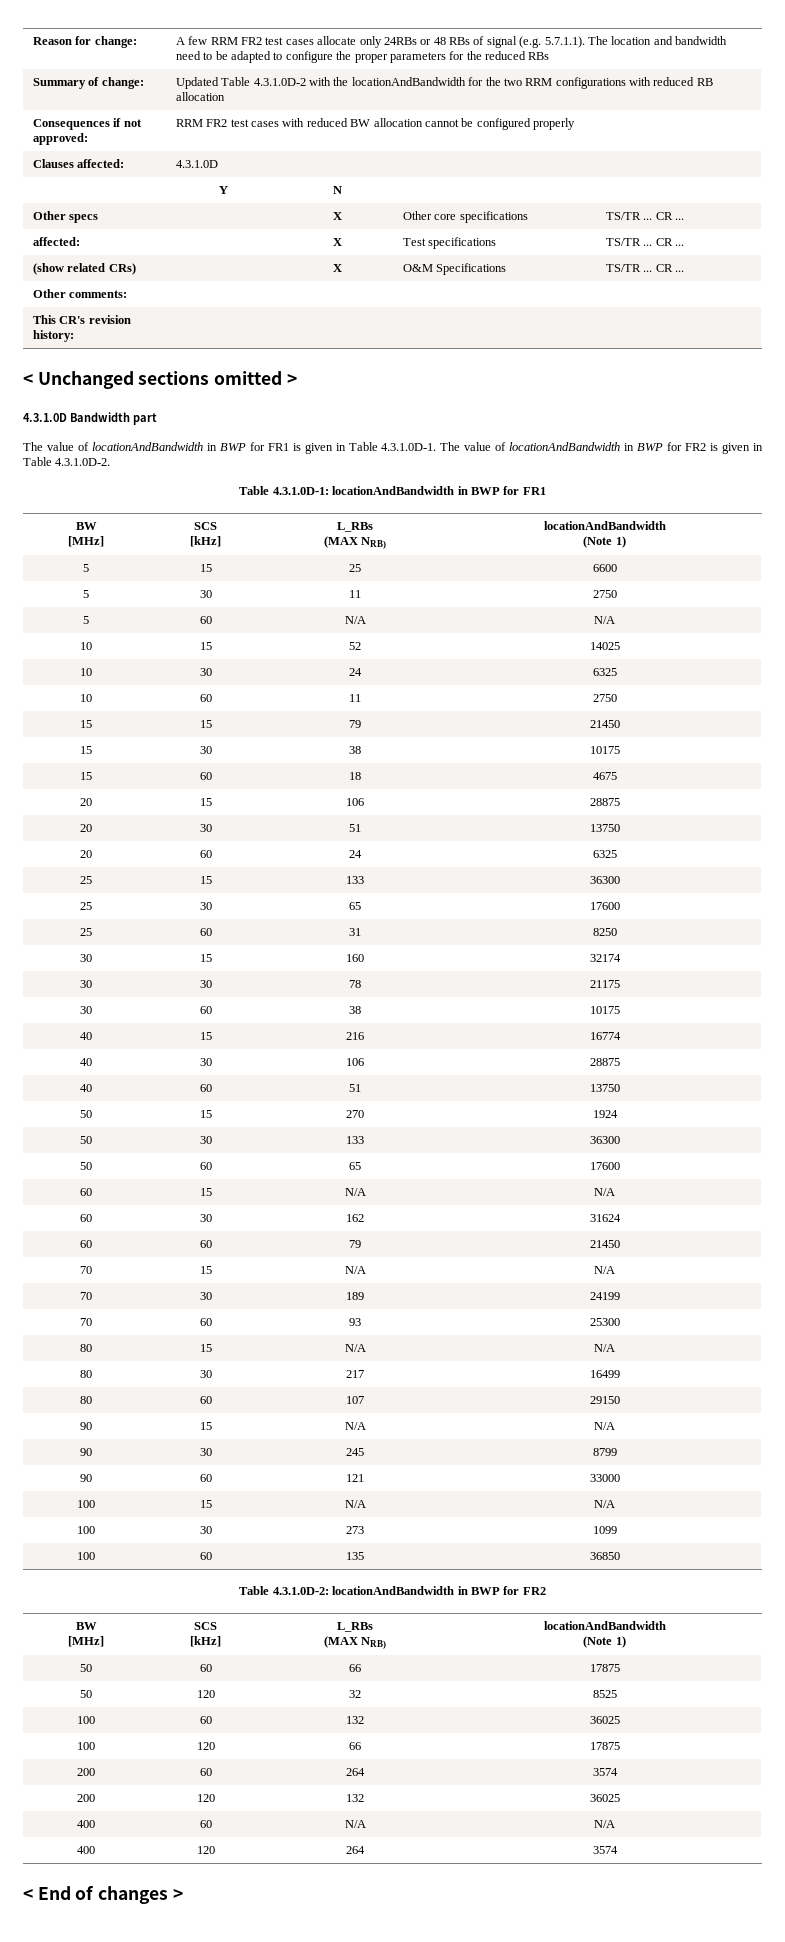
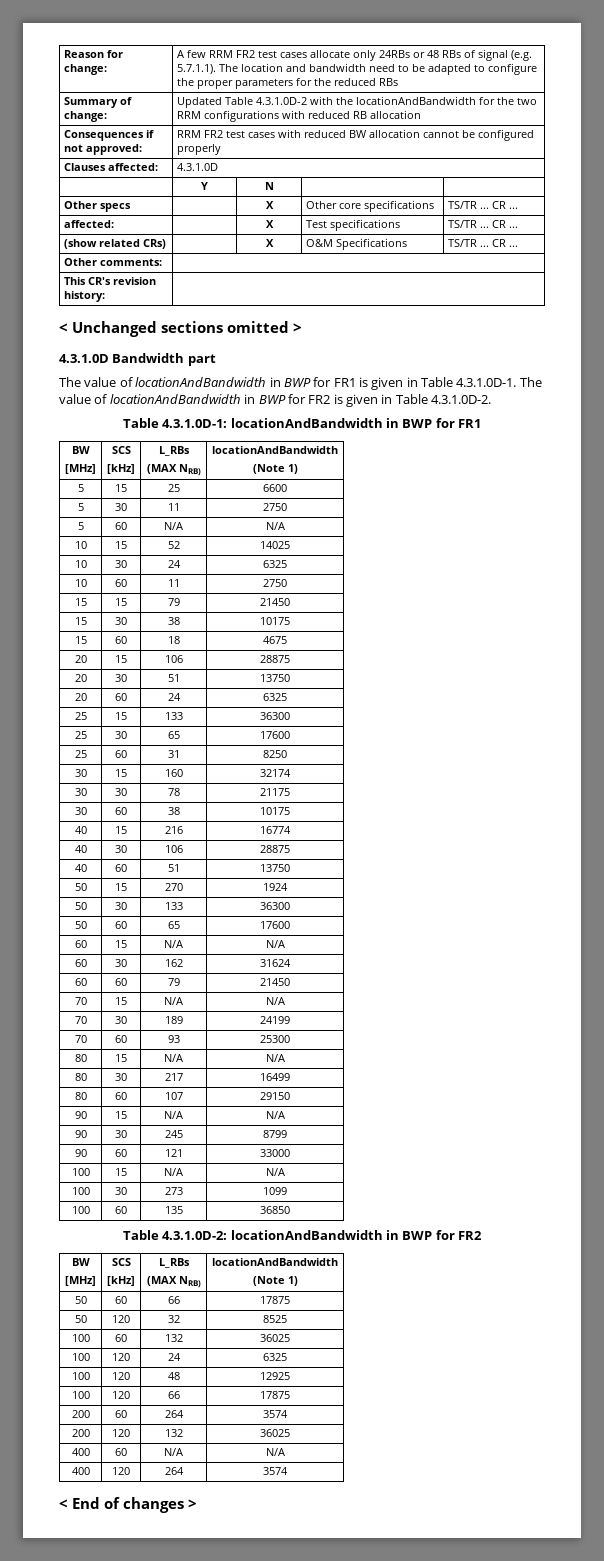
(620, 1720) none -> [71,1353,90,1361] [112,1353,130,1361] [167,1353,181,1361] [263,1353,287,1361] [71,1372,90,1380] [112,1372,130,1380] [167,1372,180,1380] [260,1372,290,1380] // 100 | 120 | 24 | 6325 // 100 | 120 | 48 | 12925

